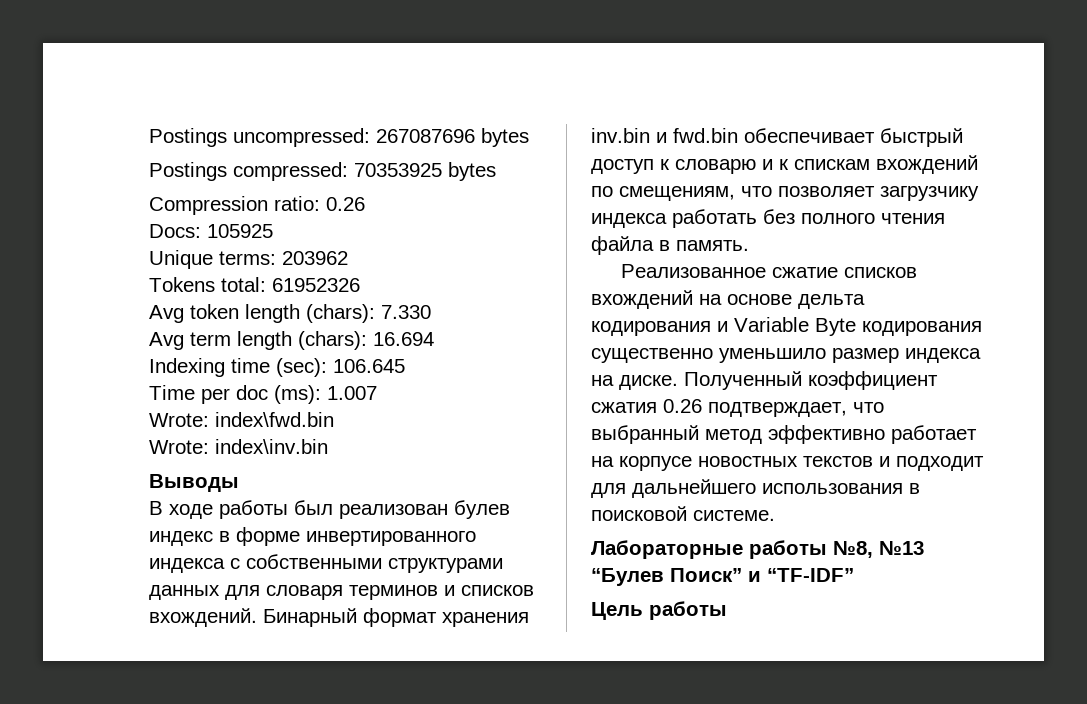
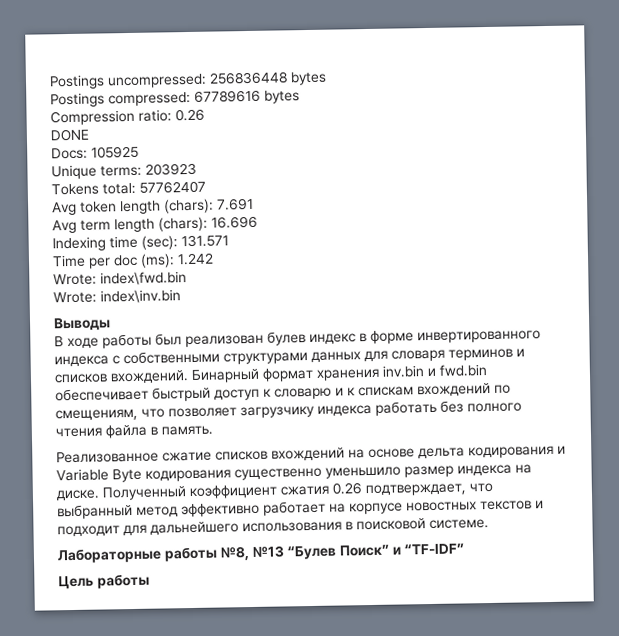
[376,129,475,143] 267087696 -> [209,71,288,85] 256836448
[354,163,442,177] 70353925 -> [194,89,261,103] 67789616
(365, 204) none -> [50,128,89,142] // DONE
[282,251,348,265] 203962 -> [145,162,197,176] 203923
[272,278,360,292] 61952326 -> [139,180,206,194] 57762407
[381,305,431,319] 7.330 -> [216,197,254,211] 7.691
[373,332,434,346] 16.694 -> [211,215,258,229] 16.696
[333,359,405,373] 106.645 -> [181,234,229,248] 131.571
[327,386,377,400] 1.007 -> [177,252,214,266] 1.242

